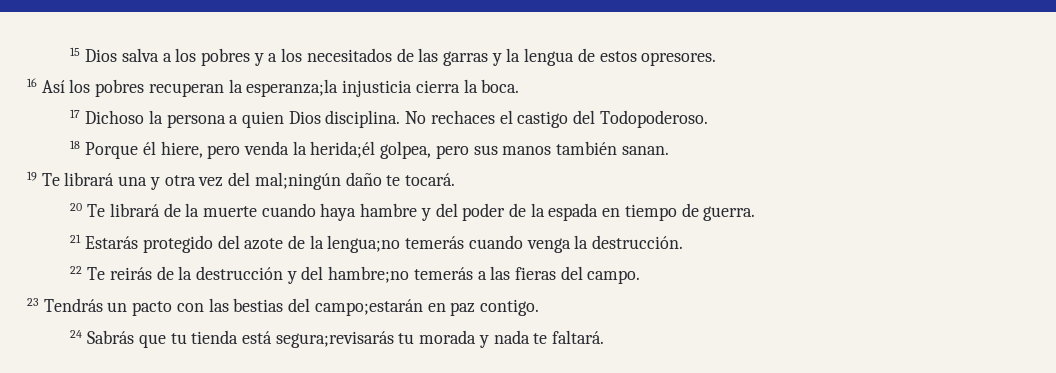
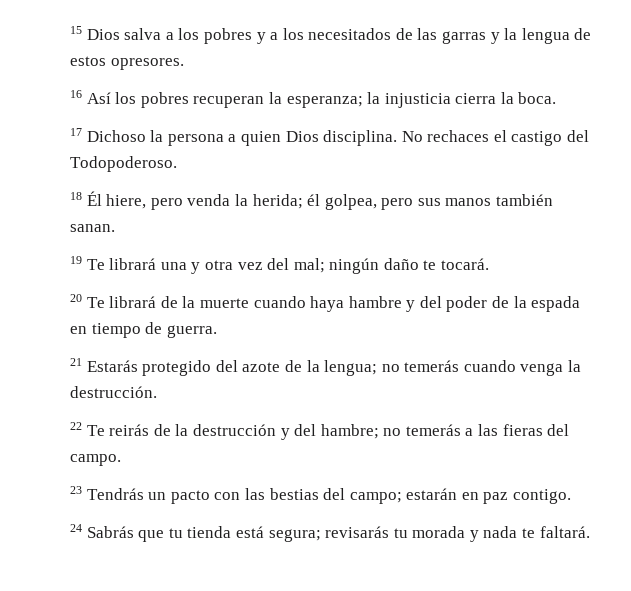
[246,79,339,97] esperanza;la -> [286,92,381,108] esperanza; la
[85,141,156,159] Porque él -> [86,191,102,206] Él
[310,141,376,158] herida;él -> [252,194,321,209] herida; él
[254,172,341,190] mal;ningún -> [293,258,380,274] mal; ningún
[327,235,401,253] lengua;no -> [324,360,400,376] lengua; no
[328,266,410,283] hambre;no -> [320,424,402,439] hambre; no
[314,299,423,316] campo;estarán -> [349,488,458,504] campo; estarán
[275,331,394,348] segura;revisarás -> [268,526,390,542] segura; revisarás

